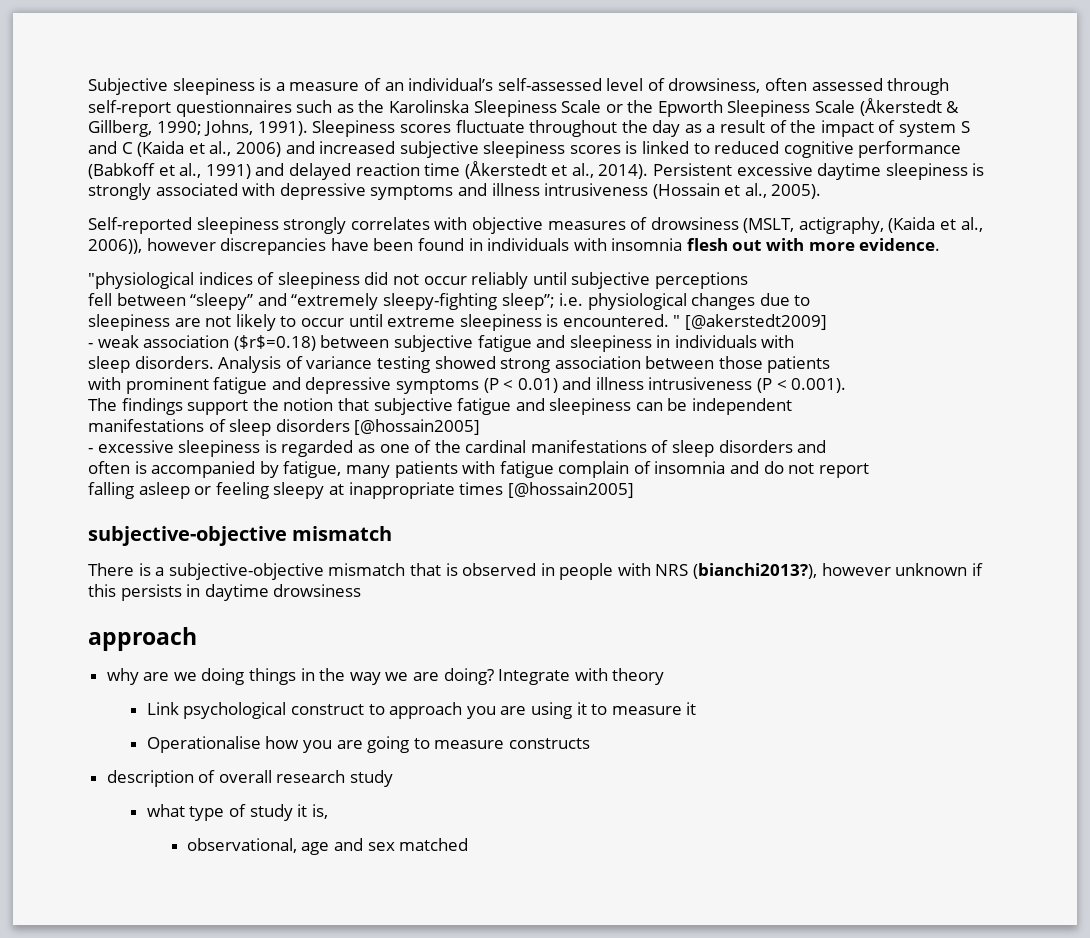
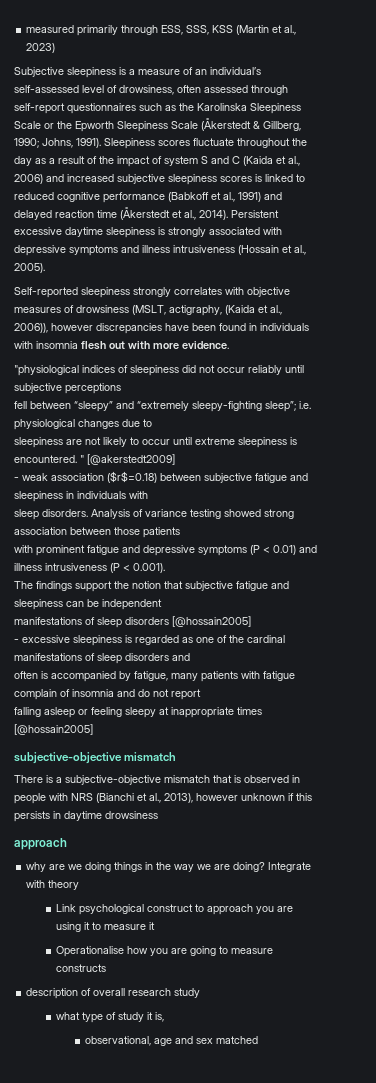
(88, 86) none -> [26,25,297,36] [26,43,56,53] measured primarily through ESS, SSS, KSS (Martin et al., 2023) //
[693,563,818,579] (bianchi2013?), -> [96,793,193,803] (Bianchi et al., 2013),

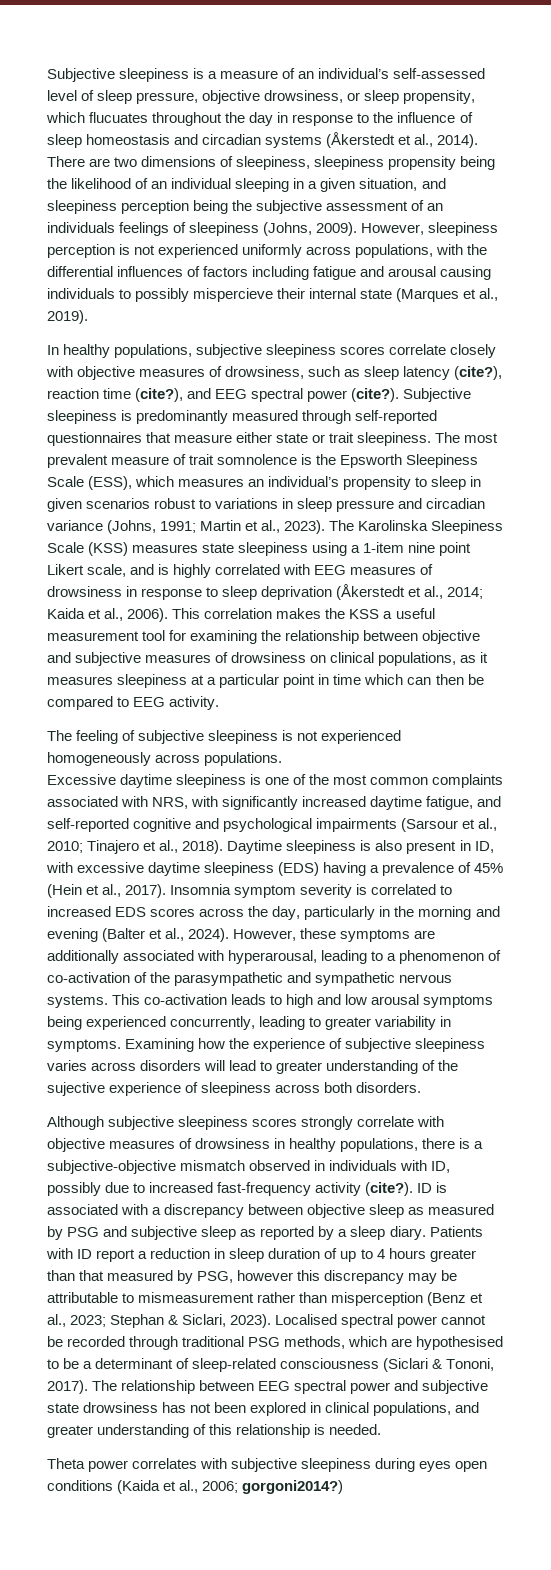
[26,25,297,36] [26,43,56,53] measured primarily through ESS, SSS, KSS (Martin et al., 2023) // -> (47, 75) none
[119,85,288,95] [14,103,301,114] [14,118,301,132] [14,138,307,149] [14,156,300,167] [14,174,305,185] [14,192,282,203] [14,207,279,220] [14,227,282,238] [14,245,306,256] [14,263,45,273] [14,287,222,298] drowsiness, often assessed through self-report questionnaires such as the Karolinska Sleepiness Scale or the Epworth Sleepiness Scale (Åkerstedt & Gillberg, 1990; Johns, 1991). Sleepiness scores fluctuate throughout the day as a result of the impact of system S and C (Kaida et al., 2006) and increased subjective sleepiness scores is linked to reduced cognitive performance (Babkoff et al., 1991) and delayed reaction time (Åkerstedt et al., 2014). Persistent excessive daytime sleepiness is strongly associated with depressive symptoms and illness intrusiveness (Hossain et al., 2005). // Self-reported sleepiness strongly correlates -> [97,90,476,104] [46,112,473,126] [47,132,479,148] [47,156,496,170] [47,178,446,192] [47,200,444,214] [47,222,499,236] [47,244,488,258] [47,266,492,280] [47,288,499,302] [47,310,88,324] [47,344,497,358] [46,366,503,380] [47,388,472,402] [47,410,438,424] [47,432,499,446] [47,454,479,468] [47,476,482,490] [47,498,486,512] [47,520,504,534] [47,542,472,556] [47,564,434,578] [47,584,484,600] [47,608,435,622] [47,630,481,644] [47,652,489,666] [47,674,484,688] [47,696,220,710] [47,730,402,744] [47,752,283,766] [47,774,504,788] [47,796,502,810] [47,818,498,832] [47,840,494,854] [46,862,504,876] [47,884,453,898] [47,906,500,920] [47,928,436,942] [47,950,502,964] [47,972,453,986] [47,994,494,1008] [47,1016,452,1030] [47,1038,486,1052] [47,1060,459,1074] [47,1082,422,1096] [47,1116,415,1130] sleep pressure, objective drowsiness, or sleep propensity, which flucuates throughout the day in response to the influence of sleep homeostasis and circadian systems (Åkerstedt et al., 2014). There are two dimensions of sleepiness, sleepiness propensity being the likelihood of an individual sleeping in a given situation, and sleepiness perception being the subjective assessment of an individuals feelings of sleepiness (Johns, 2009). However, sleepiness perception is not experienced uniformly across populations, with the differential influences of factors including fatigue and arousal causing individuals to possibly mispercieve their internal state (Marques et al., 2019). // In healthy populations, subjective sleepiness scores correlate closely with objective measures of drowsiness, such as sleep latency (cite?), reaction time (cite?), and EEG spectral power (cite?). Subjective sleepiness is predominantly measured through self-reported questionnaires that measure either state or trait sleepiness. The most prevalent measure of trait somnolence is the Epsworth Sleepiness Scale (ESS), which measures an individual’s propensity to sleep in given scenarios robust to variations in sleep pressure and circadian variance (Johns, 1991; Martin et al., 2023). The Karolinska Sleepiness Scale (KSS) measures state sleepiness using a 1-item nine point Likert scale, and is highly correlated with EEG measures of drowsiness in response to sleep deprivation (Åkerstedt et al., 2014; Kaida et al., 2006). This correlation makes the KSS a useful measurement tool for examining the relationship between objective and subjective measures of drowsiness on clinical populations, as it measures sleepiness at a particular point in time which can then be compared to EEG activity. // The feeling of subjective sleepiness is not experienced homogeneously across populations. // Excessive daytime sleepiness is one of the most common complaints associated with NRS, with significantly increased daytime fatigue, and self-reported cognitive and psychological impairments (Sarsour et al., 2010; Tinajero et al., 2018). Daytime sleepiness is also present in ID, with excessive daytime sleepiness (EDS) having a prevalence of 45% (Hein et al., 2017). Insomnia symptom severity is correlated to increased EDS scores across the day, particularly in the morning and evening (Balter et al., 2024). However, these symptoms are additionally associated with hyperarousal, leading to a phenomenon of co-activation of the parasympathetic and sympathetic nervous systems. This co-activation leads to high and low arousal symptoms being experienced concurrently, leading to greater variability in symptoms. Examining how the experience of subjective sleepiness varies across disorders will lead to greater understanding of the sujective experience of sleepiness across both disorders. // Although subjective sleepiness scores strongly correlate
[132,305,282,316] [14,323,309,334] [14,341,229,350] [14,365,304,376] [14,383,121,394] [14,401,311,412] [14,419,152,430] [14,437,297,448] [14,454,175,465] [14,471,308,483] [14,491,148,502] [14,509,294,520] [14,527,180,538] [14,545,317,556] [14,563,165,573] [14,581,289,592] [14,599,162,610] [14,616,251,628] [14,635,285,646] [14,653,190,664] [14,671,295,682] [14,689,201,700] [14,707,262,718] [14,724,93,735] [14,752,177,764] [14,775,300,785] [14,793,312,804] [14,811,158,822] [14,838,67,850] [26,862,312,872] [26,880,80,890] [55,904,293,915] [55,922,155,932] [55,946,273,957] [55,964,106,972] [26,988,201,999] [55,1012,164,1023] [84,1036,258,1046] (MSLT, actigraphy, (Kaida et al., 2006)), however discrepancies have been found in individuals with insomnia flesh out with more evidence. // "physiological indices of sleepiness did not occur reliably until subjective perceptions // fell between “sleepy” and “extremely sleepy-fighting sleep”; i.e. physiological changes due to // sleepiness are not likely to occur until extreme sleepiness is encountered. " [@akerstedt2009] // - weak association ($r$=0.18) between subjective fatigue and sleepiness in individuals with // sleep disorders. Analysis of variance testing showed strong association between those patients // with prominent fatigue and depressive symptoms (P < 0.01) and illness intrusiveness (P < 0.001). // The findings support the notion that subjective fatigue and sleepiness can be independent // manifestations of sleep disorders [@hossain2005] // - excessive sleepiness is regarded as one of the cardinal manifestations of sleep disorders and // often is accompanied by fatigue, many patients with fatigue complain of insomnia and do not report // falling asleep or feeling sleepy at inappropriate times [@hossain2005] // subjective-objective mismatch // There is a subjective-objective mismatch that is observed in people with NRS (Bianchi et al., 2013), however unknown if this persists in daytime drowsiness // approach // why are we doing things in the way we are doing? Integrate with theory // Link psychological construct to approach you are using it to measure it // Operationalise how you are going to measure constructs // description of overall research study // what type of study it is, // observational, age and sex matched -> [274,1138,484,1152] [47,1160,451,1174] [47,1182,448,1196] [47,1204,495,1218] [47,1226,483,1240] [46,1248,476,1262] [47,1270,458,1284] [47,1292,484,1306] [47,1314,487,1328] [47,1336,504,1350] [47,1358,495,1372] [47,1380,489,1394] [47,1402,480,1416] [47,1424,382,1438] [47,1458,488,1472] [47,1480,344,1494] in healthy populations, there is a subjective-objective mismatch observed in individuals with ID, possibly due to increased fast-frequency activity (cite?). ID is associated with a discrepancy between objective sleep as measured by PSG and subjective sleep as reported by a sleep diary. Patients with ID report a reduction in sleep duration of up to 4 hours greater than that measured by PSG, however this discrepancy may be attributable to mismeasurement rather than misperception (Benz et al., 2023; Stephan & Siclari, 2023). Localised spectral power cannot be recorded through traditional PSG methods, which are hypothesised to be a determinant of sleep-related consciousness (Siclari & Tononi, 2017). The relationship between EEG spectral power and subjective state drowsiness has not been explored in clinical populations, and greater understanding of this relationship is needed. // Theta power correlates with subjective sleepiness during eyes open conditions (Kaida et al., 2006; gorgoni2014?)

